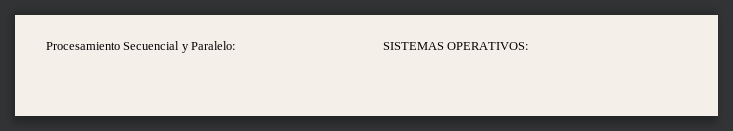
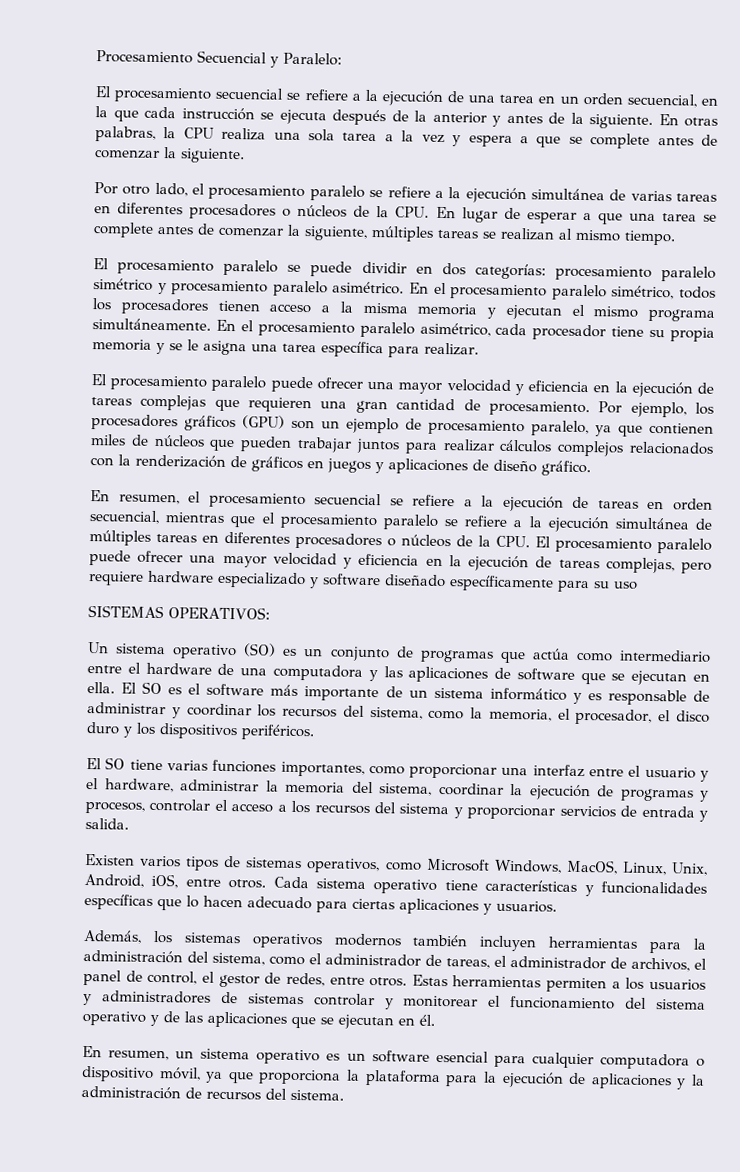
[383,42,529,50] SISTEMAS OPERATIVOS: -> [95,86,718,108] [95,106,718,129] [95,126,719,149] [95,147,245,164] [94,182,717,204] [94,202,717,225] [93,222,676,246] [93,258,717,282] [93,278,717,301] [92,298,715,322] [92,318,715,342] [92,339,479,358] [91,374,715,398] [91,394,714,418] [91,414,714,437] [90,434,714,457] [90,454,591,477] [90,490,714,512] [89,510,712,533] [89,530,712,554] [89,550,712,574] [88,570,638,593] [88,605,270,620] [88,642,711,664] [87,662,711,686] [87,681,710,706] [87,702,710,726] [86,722,315,741] [86,757,709,782] [86,778,709,802] [85,798,709,822] [85,818,129,830] [85,854,708,876] [84,873,707,897] [84,893,557,915] [83,929,708,954] [83,949,707,972] [83,969,706,993] [83,990,706,1010] [82,1010,435,1030] [82,1045,705,1070] [81,1065,706,1090] [81,1085,344,1101] El procesamiento secuencial se refiere a la ejecución de una tarea en un orden secuencial, en la que cada instrucción se ejecuta después de la anterior y antes de la siguiente. En otras palabras, la CPU realiza una sola tarea a la vez y espera a que se complete antes de comenzar la siguiente. // Por otro lado, el procesamiento paralelo se refiere a la ejecución simultánea de varias tareas en diferentes procesadores o núcleos de la CPU. En lugar de esperar a que una tarea se complete antes de comenzar la siguiente, múltiples tareas se realizan al mismo tiempo. // El procesamiento paralelo se puede dividir en dos categorías: procesamiento paralelo simétrico y procesamiento paralelo asimétrico. En el procesamiento paralelo simétrico, todos los procesadores tienen acceso a la misma memoria y ejecutan el mismo programa simultáneamente. En el procesamiento paralelo asimétrico, cada procesador tiene su propia memoria y se le asigna una tarea específica para realizar. // El procesamiento paralelo puede ofrecer una mayor velocidad y eficiencia en la ejecución de tareas complejas que requieren una gran cantidad de procesamiento. Por ejemplo, los procesadores gráficos (GPU) son un ejemplo de procesamiento paralelo, ya que contienen miles de núcleos que pueden trabajar juntos para realizar cálculos complejos relacionados con la renderización de gráficos en juegos y aplicaciones de diseño gráfico. // En resumen, el procesamiento secuencial se refiere a la ejecución de tareas en orden secuencial, mientras que el procesamiento paralelo se refiere a la ejecución simultánea de múltiples tareas en diferentes procesadores o núcleos de la CPU. El procesamiento paralelo puede ofrecer una mayor velocidad y eficiencia en la ejecución de tareas complejas, pero requiere hardware especializado y software diseñado específicamente para su uso // SISTEMAS OPERATIVOS: // Un sistema operativo (SO) es un conjunto de programas que actúa como intermediario entre el hardware de una computadora y las aplicaciones de software que se ejecutan en ella. El SO es el software más importante de un sistema informático y es responsable de administrar y coordinar los recursos del sistema, como la memoria, el procesador, el disco duro y los dispositivos periféricos. // El SO tiene varias funciones importantes, como proporcionar una interfaz entre el usuario y el hardware, administrar la memoria del sistema, coordinar la ejecución de programas y procesos, controlar el acceso a los recursos del sistema y proporcionar servicios de entrada y salida. // Existen varios tipos de sistemas operativos, como Microsoft Windows, MacOS, Linux, Unix, Android, iOS, entre otros. Cada sistema operativo tiene características y funcionalidades específicas que lo hacen adecuado para ciertas aplicaciones y usuarios. // Además, los sistemas operativos modernos también incluyen herramientas para la administración del sistema, como el administrador de tareas, el administrador de archivos, el panel de control, el gestor de redes, entre otros. Estas herramientas permiten a los usuarios y administradores de sistemas controlar y monitorear el funcionamiento del sistema operativo y de las aplicaciones que se ejecutan en él. // En resumen, un sistema operativo es un software esencial para cualquier computadora o dispositivo móvil, ya que proporciona la plataforma para la ejecución de aplicaciones y la administración de recursos del sistema.

